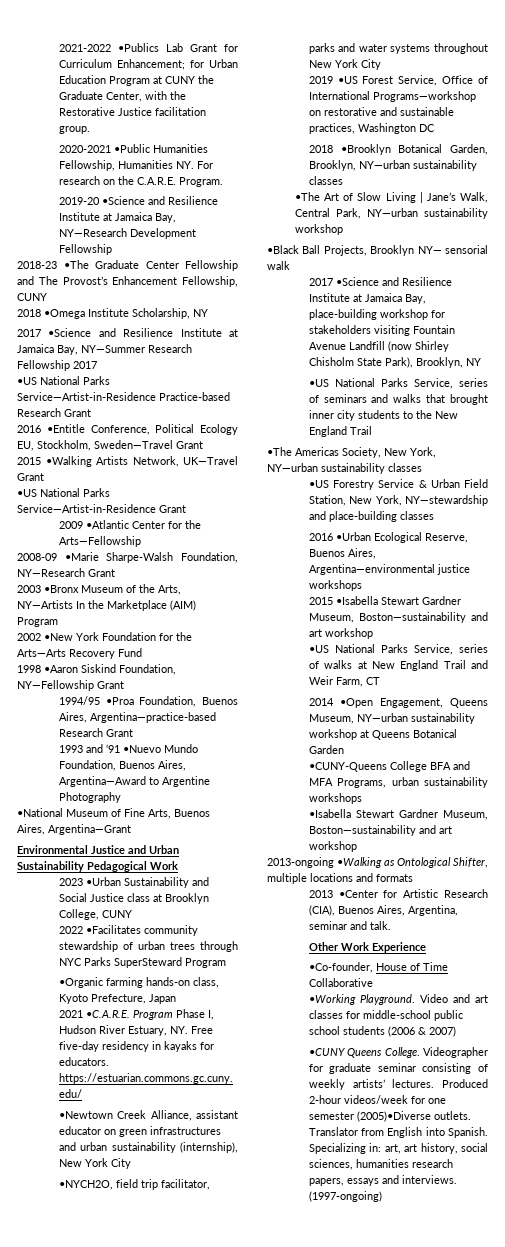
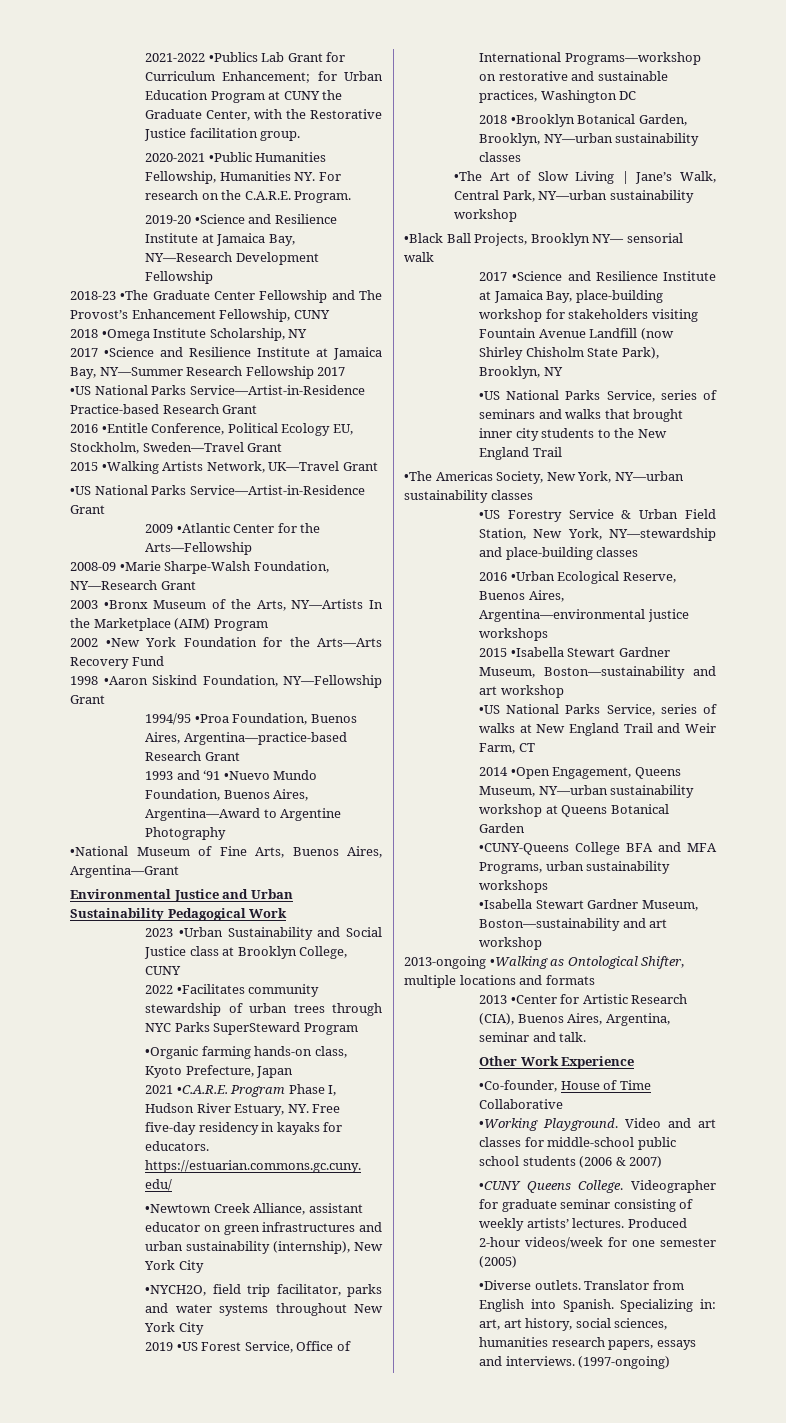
[356,1111,431,1122] (2005)•Diverse -> [479,1256,518,1268] [479,1280,532,1290] (2005) // •Diverse

